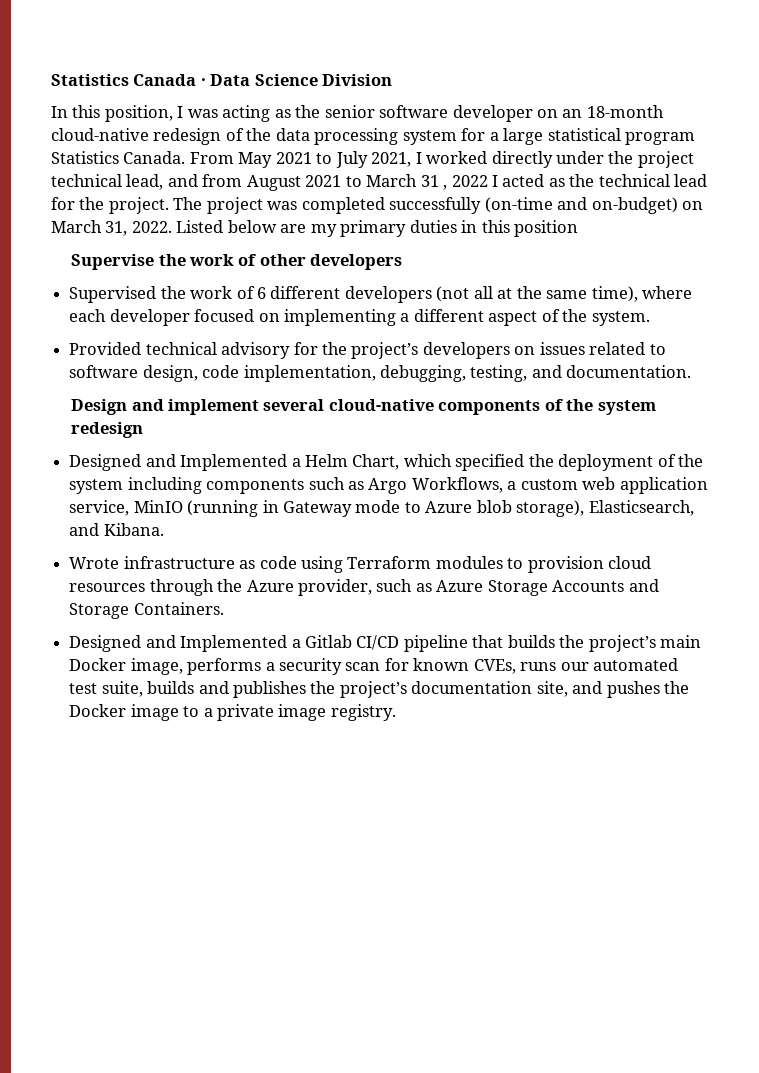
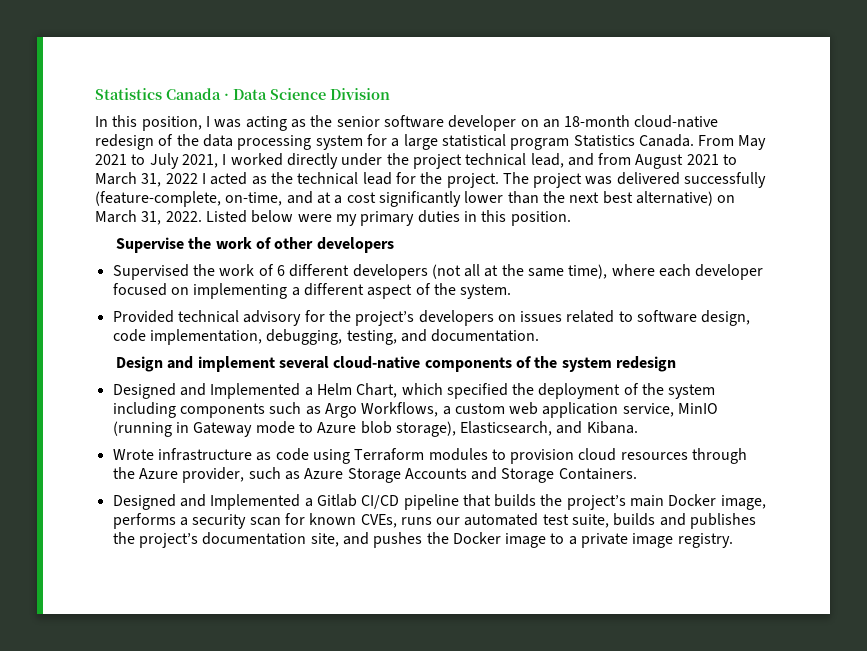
[420,175,448,190] 31 , -> [141,173,162,187] 31,
[301,197,678,214] completed successfully (on-time and on-budget) -> [616,172,767,188] [95,191,713,207] delivered successfully (feature-complete, on-time, and at a cost significantly lower than the next best alternative)
[280,224,307,233] are -> [297,214,332,222] were
[514,220,579,237] position -> [510,211,571,226] position.

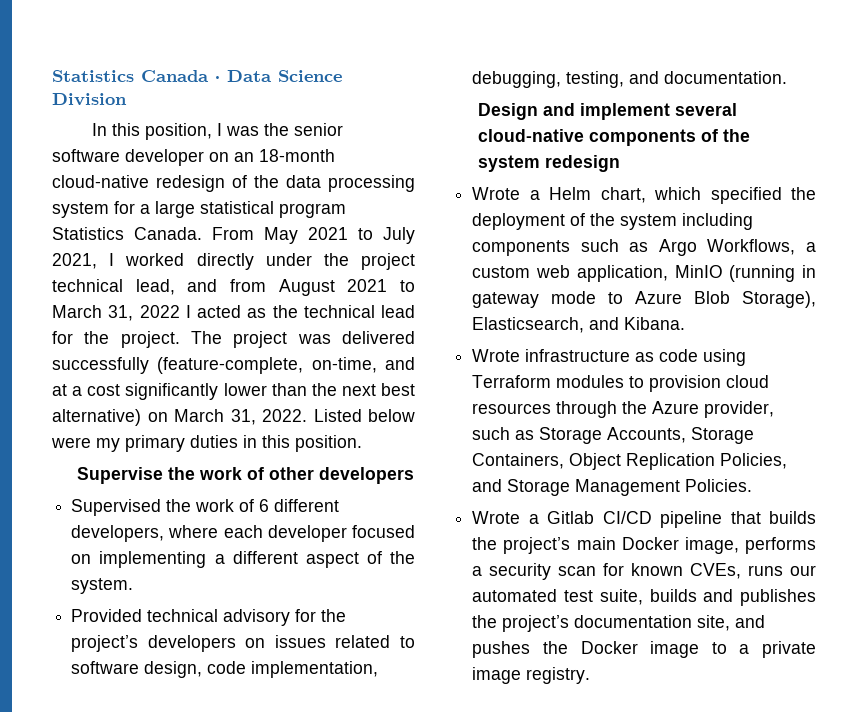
[245,116,306,131] acting as -> (259, 131) none
[352,264,608,280] developers (not all at the same time), -> [71,525,165,542] developers,
[112,383,301,399] Designed and Implemented -> [472,187,521,200] Wrote
[356,383,398,398] Chart, -> [600,187,646,203] chart,
[542,402,674,418] application service, -> [576,265,668,282] application,
[193,422,253,437] Gateway -> [472,292,540,308] gateway
[360,421,456,437] blob storage), -> [694,291,816,308] Blob Storage),
[304,467,637,483] [112,494,301,510] Azure Storage Accounts and Storage Containers. // Designed and Implemented -> [539,427,755,444] [472,453,788,470] [472,479,753,496] [472,511,521,524] Storage Accounts, Storage Containers, Object Replication Policies, and Storage Management Policies. // Wrote

